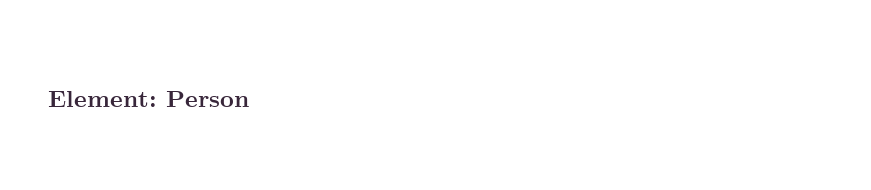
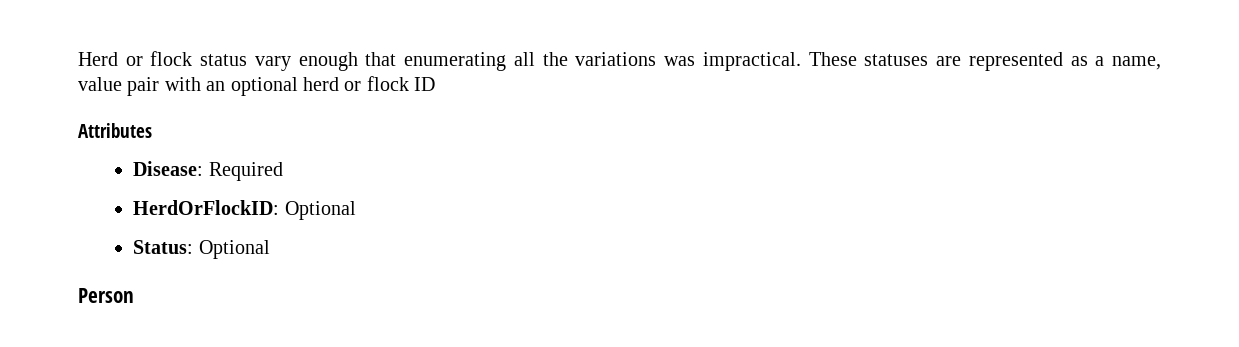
[48,91,157,107] Element: -> [78,51,1161,71] [78,76,436,96] [78,123,152,138] [133,161,283,181] [133,200,356,220] [133,240,270,259] Herd or flock status vary enough that enumerating all the variations was impractical. These statuses are represented as a name, value pair with an optional herd or flock ID // Attributes // Disease: Required // HerdOrFlockID: Optional // Status: Optional //

